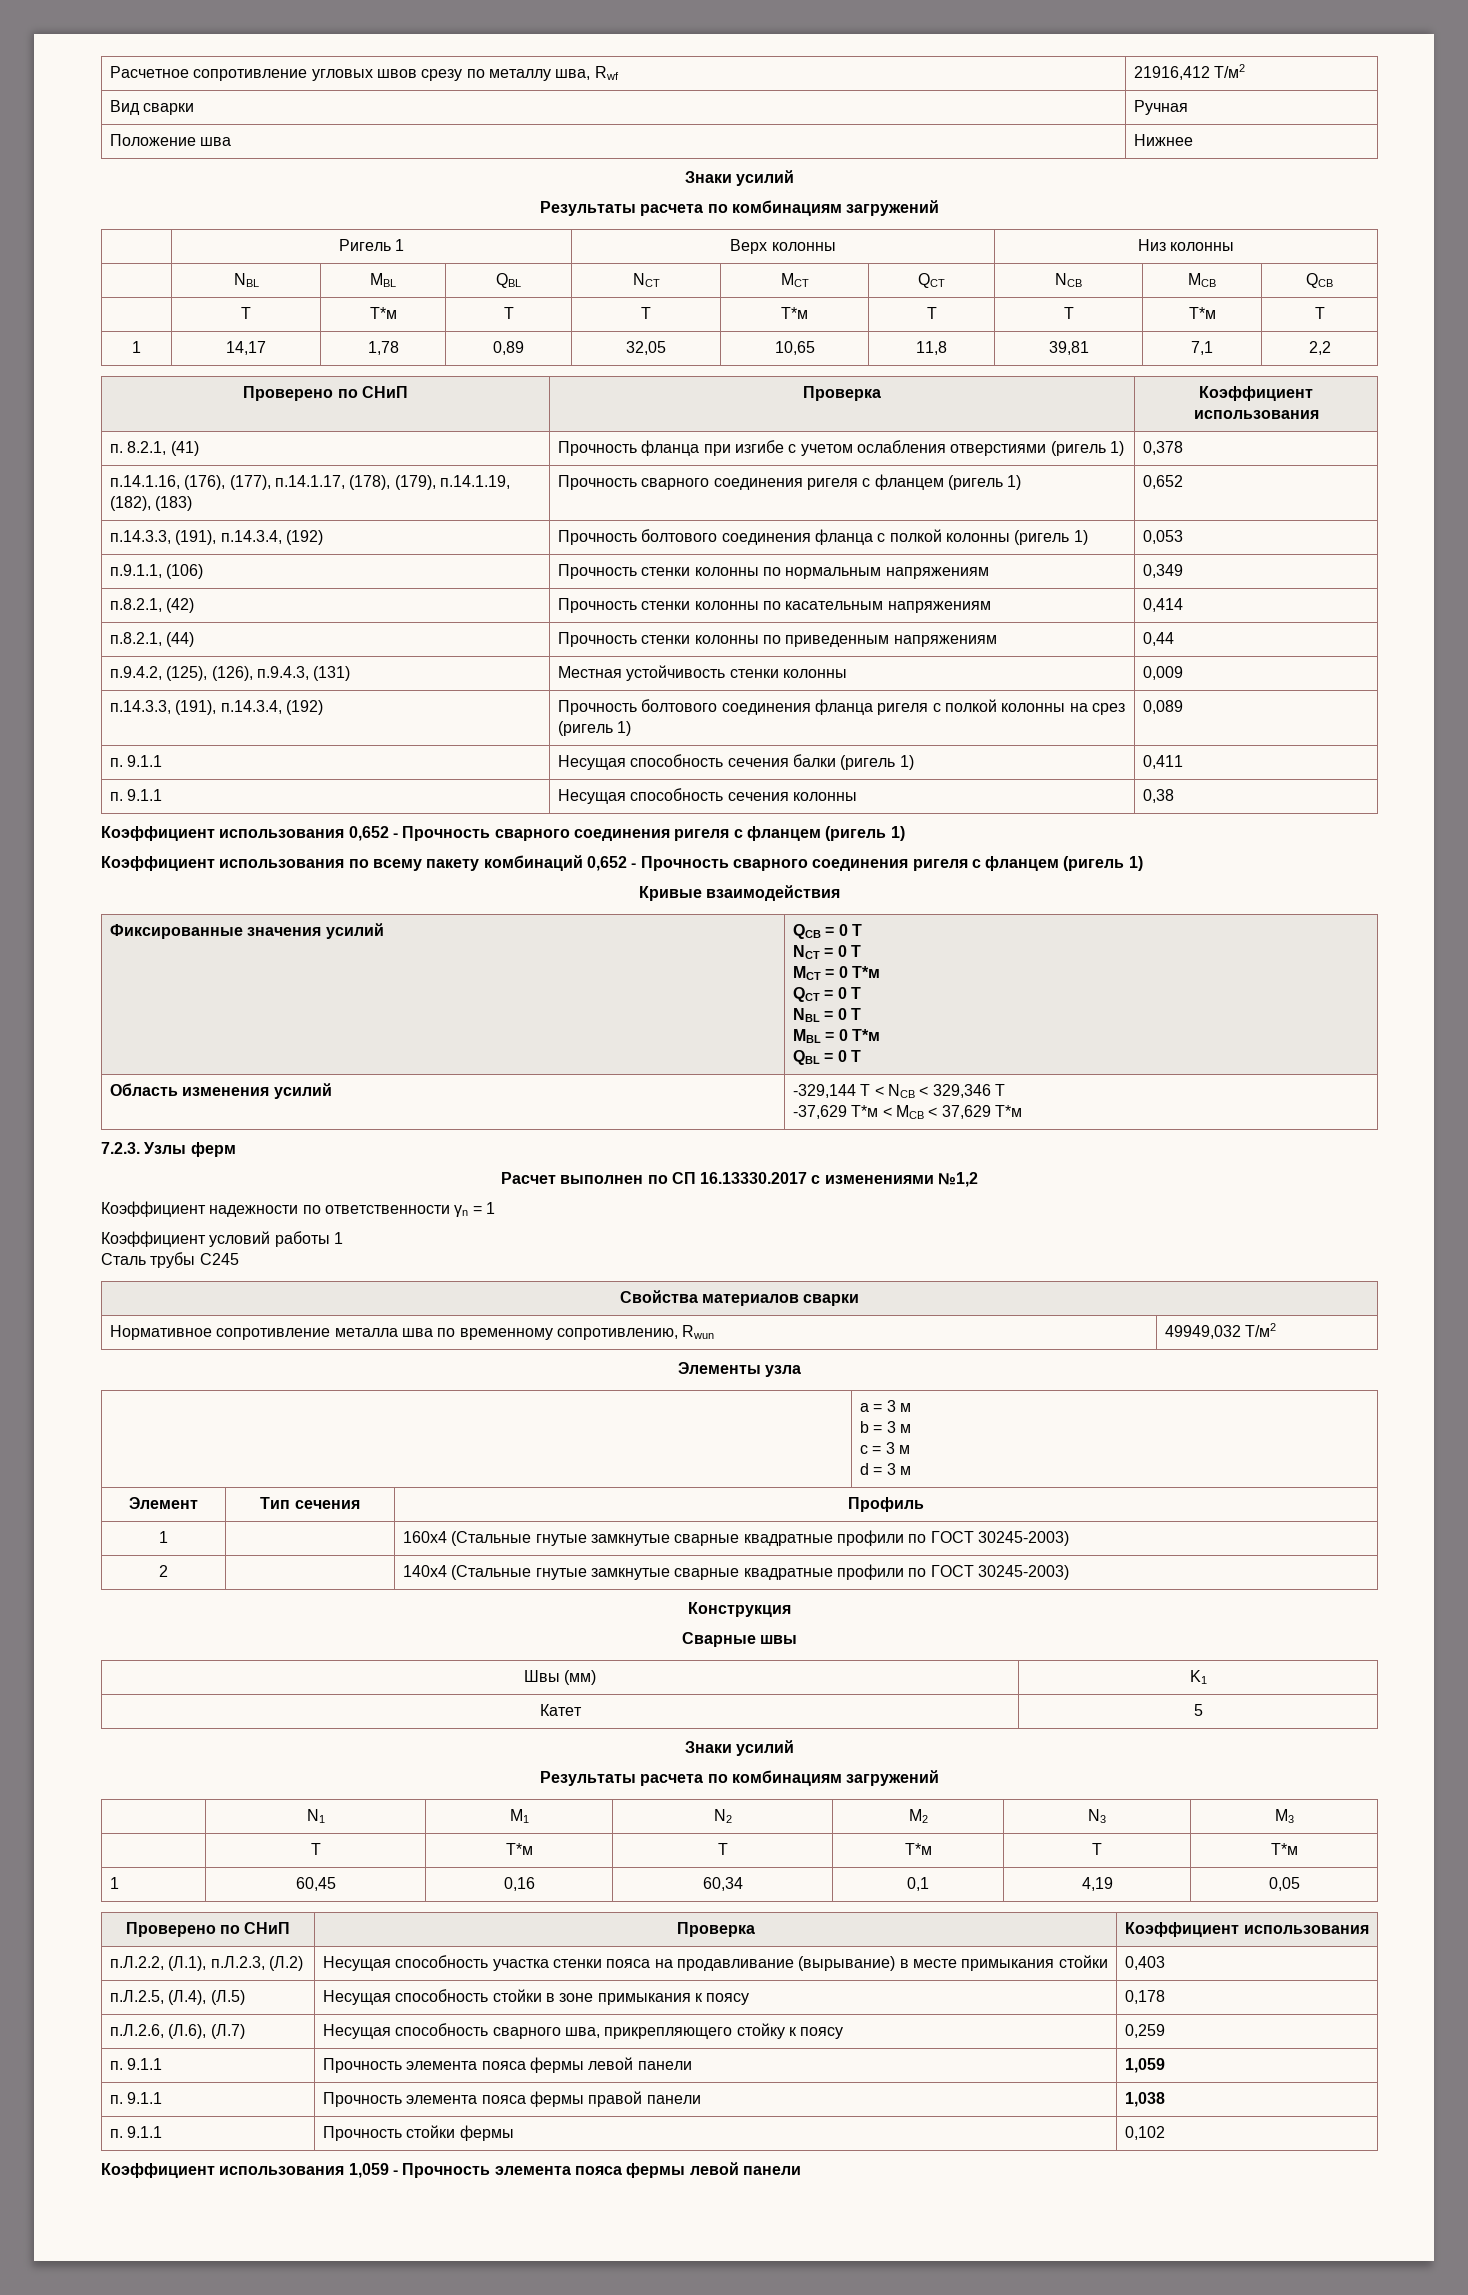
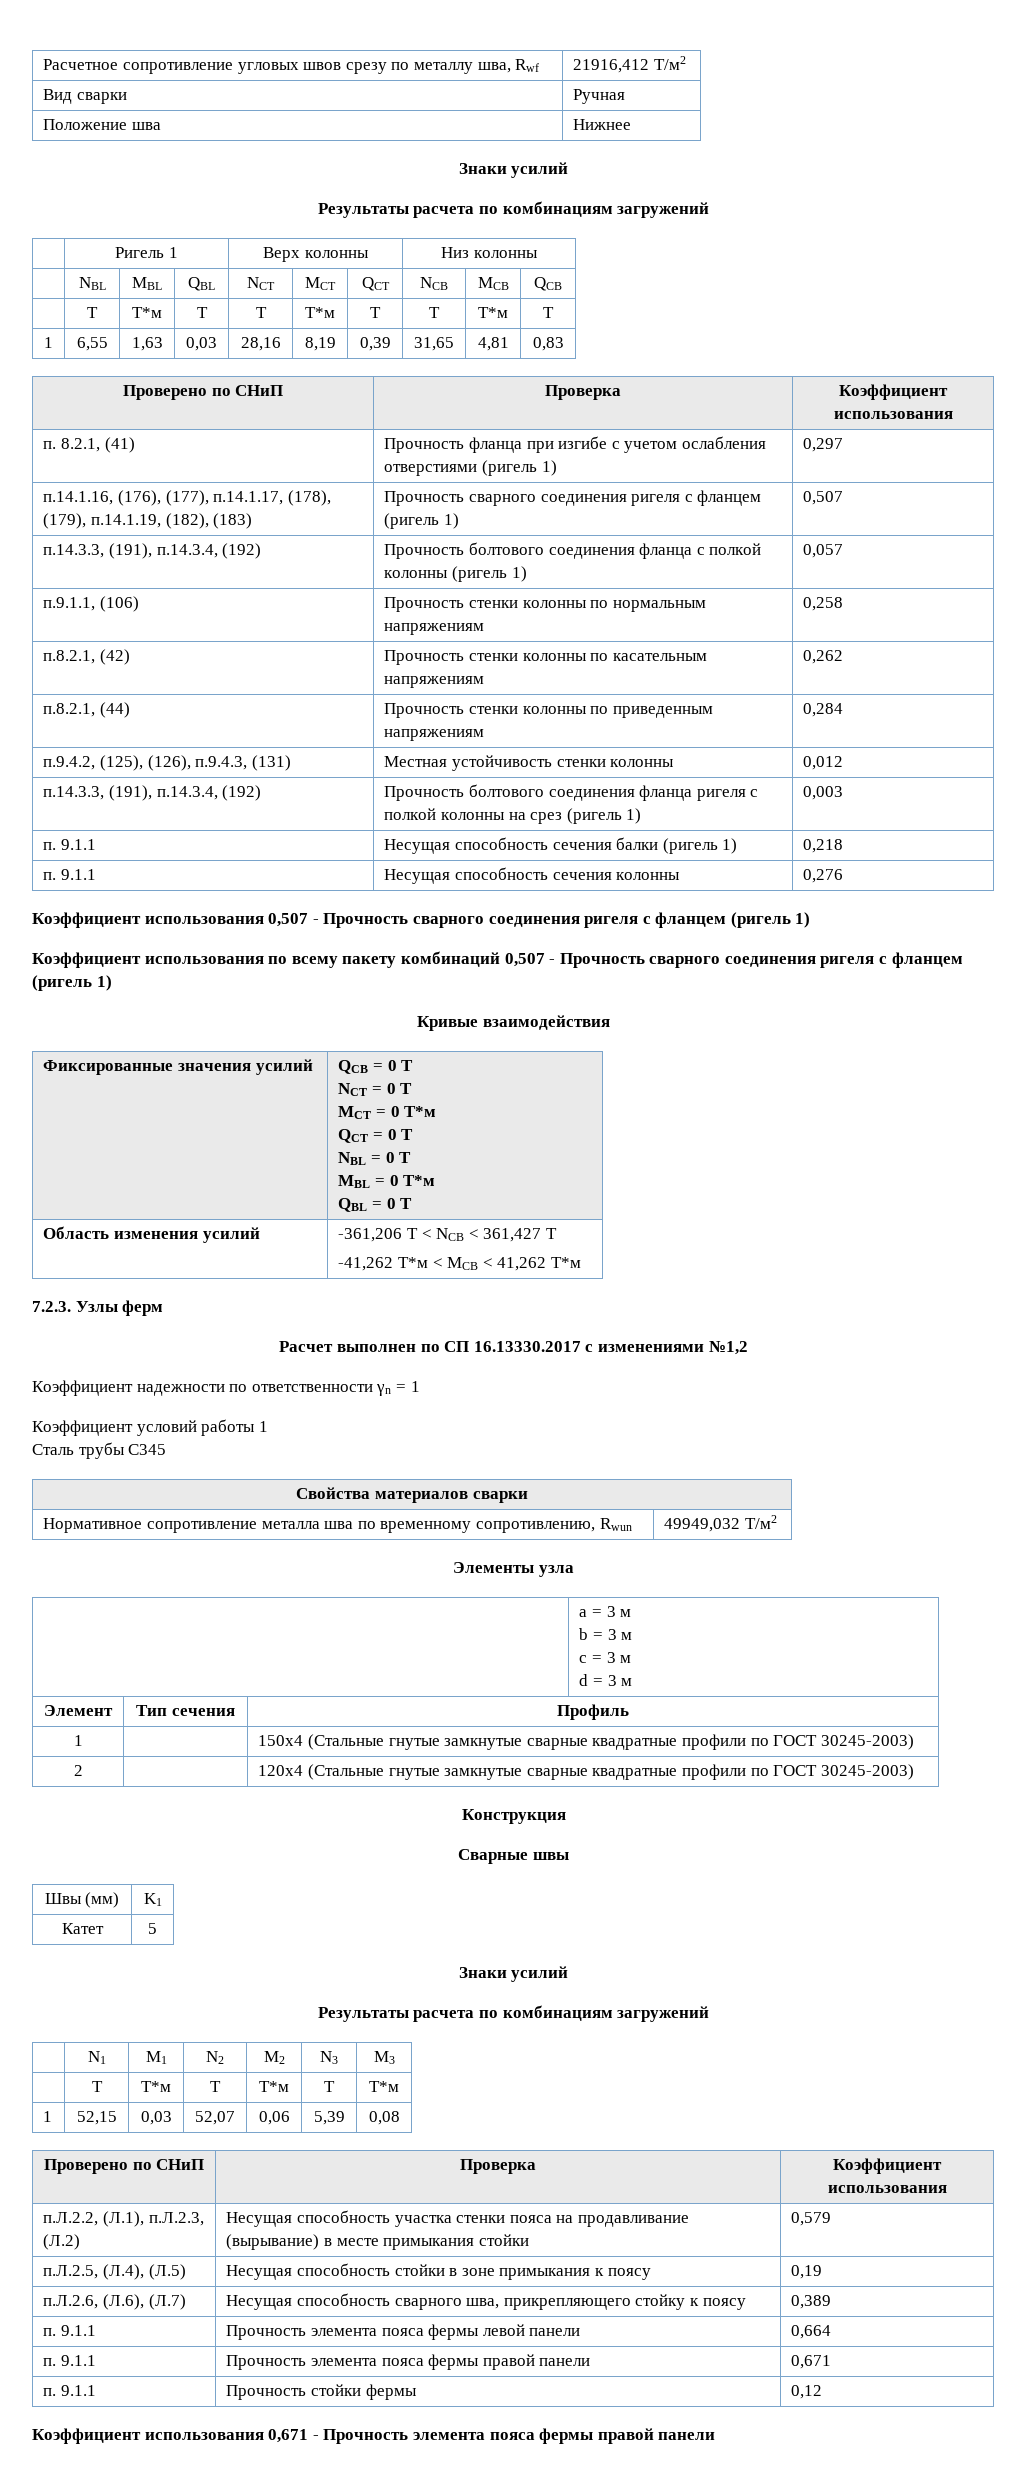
[226,341,266,355] [367,341,399,355] [493,341,524,355] [626,341,666,355] [774,341,815,355] [916,341,947,355] [1048,341,1089,355] [1191,341,1213,355] [1308,341,1331,355] 14,17 | 1,78 | 0,89 | 32,05 | 10,65 | 11,8 | 39,81 | 7,1 | 2,2 -> [76,337,108,351] [131,337,163,351] [186,337,217,351] [240,337,281,351] [304,337,336,351] [359,337,391,351] [414,337,455,351] [477,337,509,351] [532,337,564,351] 6,55 | 1,63 | 0,03 | 28,16 | 8,19 | 0,39 | 31,65 | 4,81 | 0,83
[1143,441,1184,455] 0,378 -> [803,438,844,452] 0,297
[1143,475,1184,489] 0,652 -> [803,491,844,505] 0,507
[1143,530,1184,544] 0,053 -> [803,544,844,558] 0,057
[1143,564,1184,578] 0,349 -> [803,597,844,611] 0,258
[1143,598,1184,612] 0,414 -> [803,650,844,664] 0,262
[1143,632,1175,646] 0,44 -> [803,703,844,717] 0,284
[1143,666,1184,680] 0,009 -> [803,756,844,770] 0,012
[1143,700,1184,714] 0,089 -> [803,786,844,800] 0,003
[1143,755,1184,769] 0,411 -> [803,839,844,853] 0,218
[1143,789,1175,803] [101,826,389,841] 0,38 // Коэффициент использования 0,652 -> [803,869,844,883] [32,912,309,928] 0,276 // Коэффициент использования 0,507
[586,856,627,871] 0,652 -> [504,953,545,967] 0,507
[793,1084,857,1098] -329,144 -> [338,1228,403,1242] -361,206
[932,1084,1006,1098] [793,1105,848,1119] 329,346 Т // -37,629 -> [483,1228,557,1242] [338,1257,394,1271] 361,427 Т // -41,262
[941,1105,991,1119] 37,629 -> [497,1257,547,1271] 41,262
[199,1253,239,1265] C245 -> [128,1444,167,1455] C345
[403,1531,448,1543] 160x4 -> [258,1735,304,1746] 150x4
[403,1565,448,1577] 140x4 -> [258,1765,304,1776] 120x4
[295,1877,336,1891] [503,1877,535,1891] [702,1877,743,1891] [907,1877,929,1891] [1081,1877,1113,1891] [1268,1877,1300,1891] 60,45 | 0,16 | 60,34 | 0,1 | 4,19 | 0,05 -> [76,2111,117,2125] [140,2111,172,2125] [195,2111,235,2125] [258,2111,290,2125] [313,2111,345,2125] [368,2111,400,2125] 52,15 | 0,03 | 52,07 | 0,06 | 5,39 | 0,08
[1125,1956,1166,1970] 0,403 -> [791,2212,832,2226] 0,579
[1125,1990,1166,2004] 0,178 -> [791,2265,823,2279] 0,19
[1125,2024,1166,2038] 0,259 -> [791,2295,832,2309] 0,389
[1125,2058,1166,2073] 1,059 -> [791,2325,832,2339] 0,664
[1125,2092,1166,2107] 1,038 -> [791,2355,832,2369] 0,671
[1125,2126,1166,2140] [101,2163,389,2178] 0,102 // Коэффициент использования 1,059 -> [791,2385,823,2399] [32,2428,309,2444] 0,12 // Коэффициент использования 0,671
[689,2162,739,2175] левой -> [597,2428,654,2444] правой

